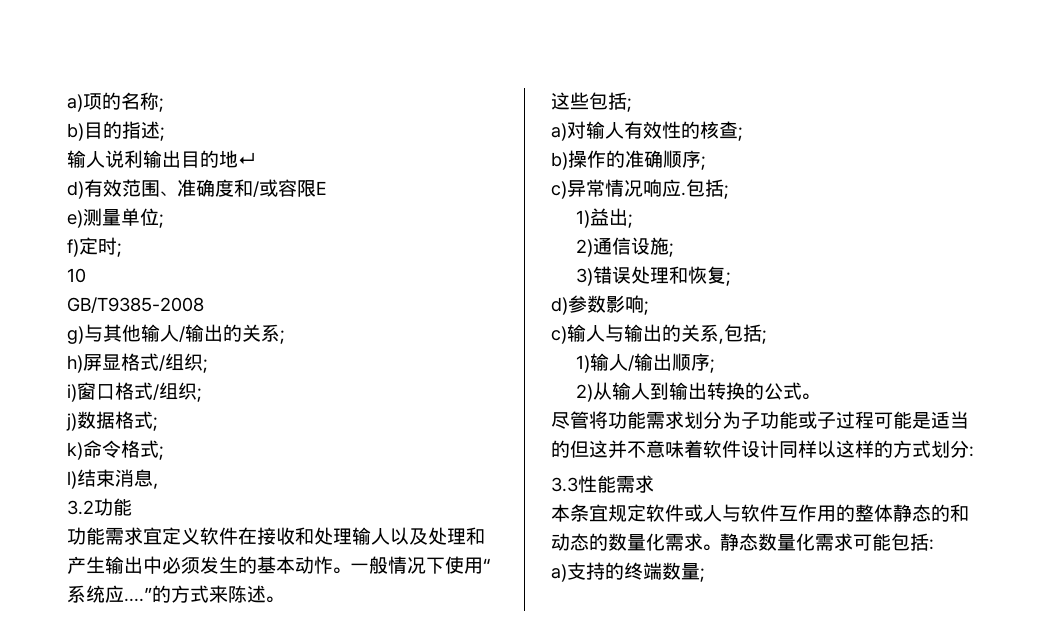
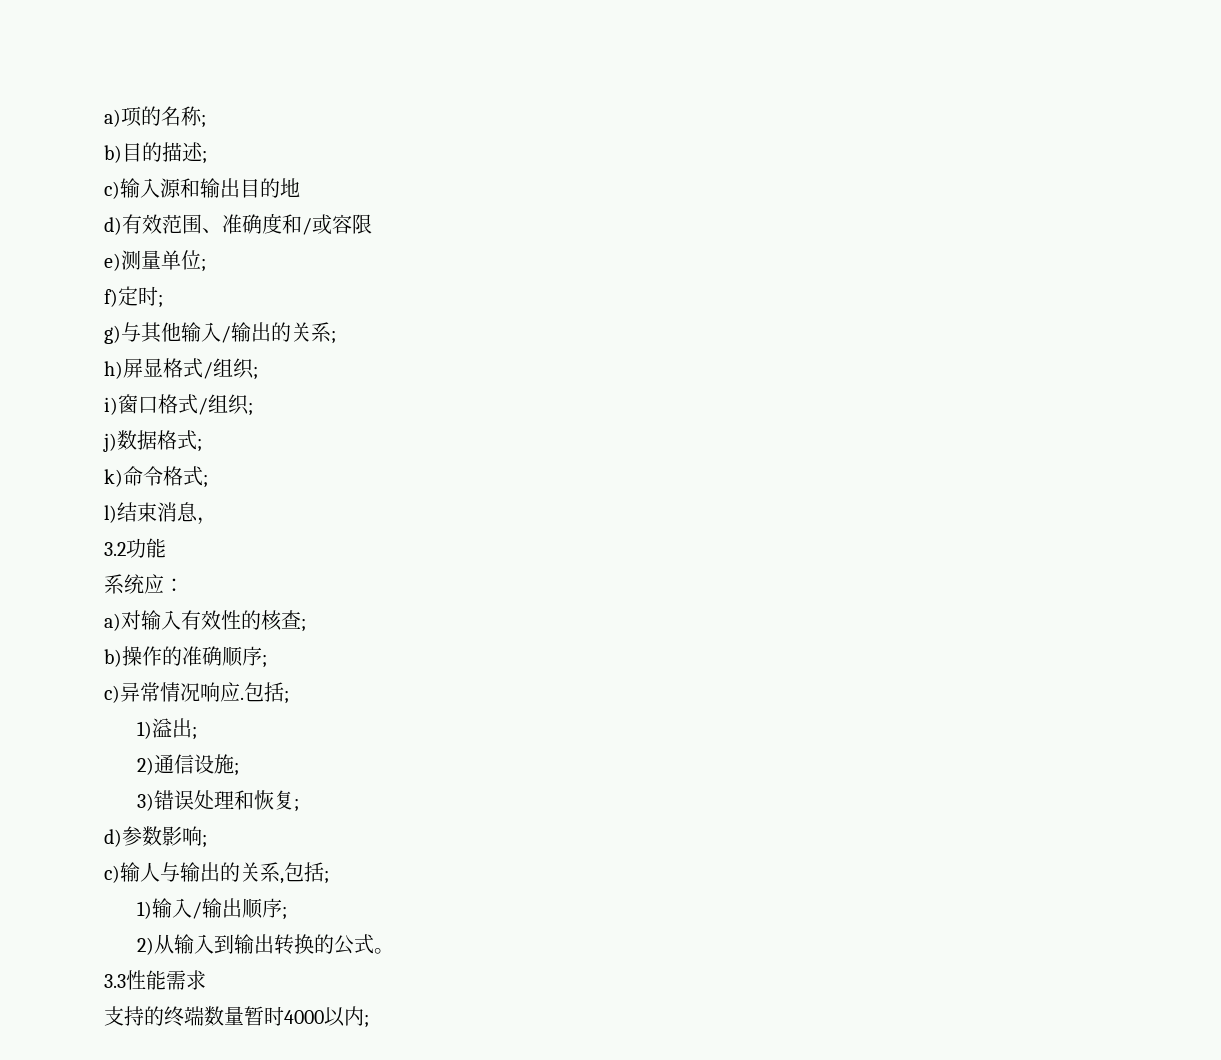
[122,121,141,139] 指 -> [162,142,182,162] 描
[67,150,143,168] 输人说利 -> [104,178,200,199] c)输入源和
[238,152,255,166] ↵ -> (300, 187) none
[316,181,327,195] E -> (372, 224) none
[67,268,86,283] [67,297,204,313] // 10 // GB/T9385-2008 -> (163, 301) none
[160,325,179,342] 人 -> [201,322,221,342] 入
[67,527,485,545] [67,556,491,574] [67,585,283,603] [551,92,632,112] 功能需求宜定义软件在接收和处理输人以及处理和产生输出中必须发生的基本动怍。一般情况下使用“系统应....”的方式来陈述。 // 这些包括; -> [104,574,184,594] 系统应：
[605,122,624,139] 人 -> [161,610,181,630] 入
[590,208,610,226] 益 -> [151,718,172,738] 溢
[609,354,629,371] 人 -> [171,898,192,918] 入
[631,383,651,400] 人 -> [193,934,214,954] 入
[551,411,969,429] [551,440,974,458] [551,475,654,493] [551,504,969,522] [551,533,934,551] [551,564,567,582] 尽管将功能需求划分为子功能或子过程可能是适当的但这并不意味着软件设计同样以这样的方式划分: // 3.3性能需求 // 本条宜规定软件或人与软件互作用的整体静态的和动态的数量化需求。静态数量化需求可能包括: // a) -> [104,970,206,990] 3.3性能需求 //
(700, 571) none -> [244,1006,364,1027] 暂时4000以内

